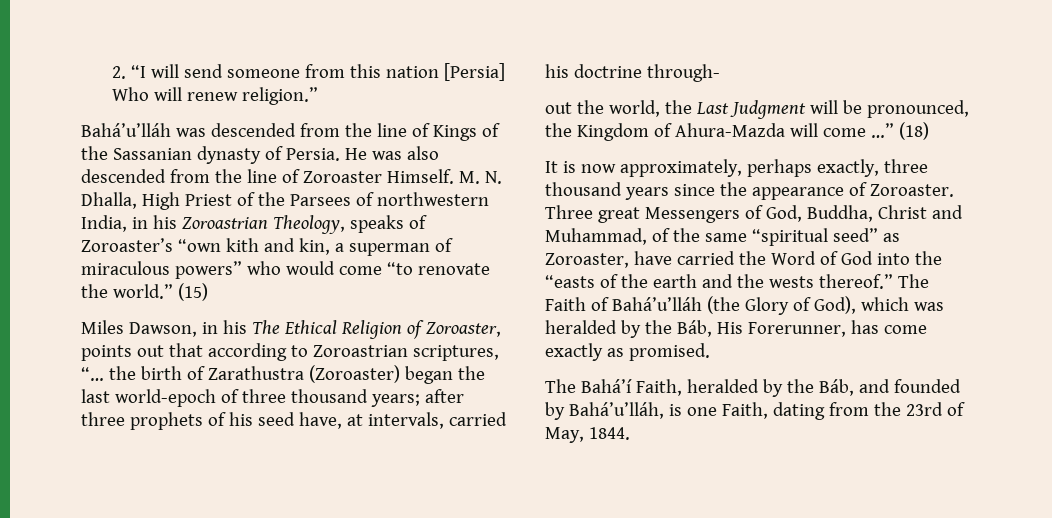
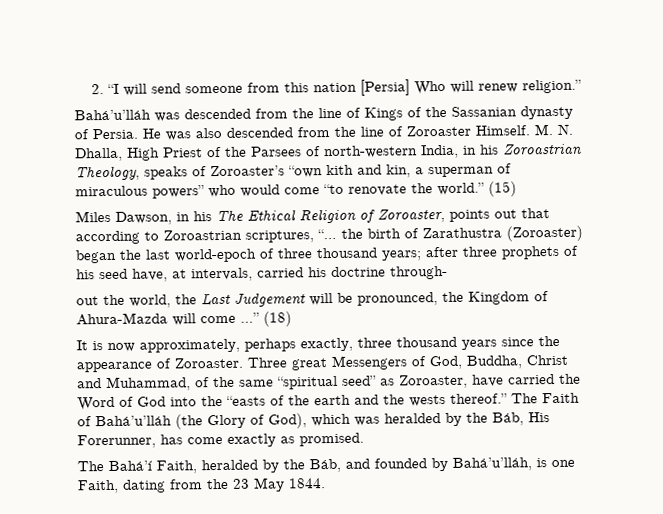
[376,192,489,206] northwestern -> [324,145,418,159] north-western
[729,100,806,119] Judgment -> [234,292,306,307] Judgement
[905,402,965,416] [545,427,584,443] 23rd of May, -> [232,477,285,492] 23 May

